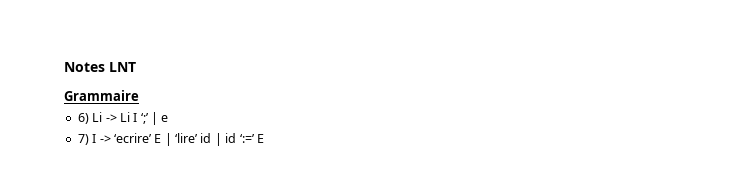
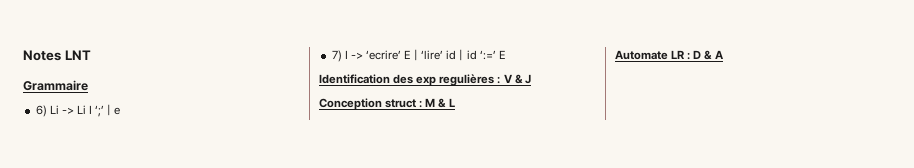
(264, 138) none -> [319,74,531,86] [319,98,455,110] [615,50,724,60] // Identification des exp regulières : V & J // Conception struct : M & L // Automate LR : D & A

